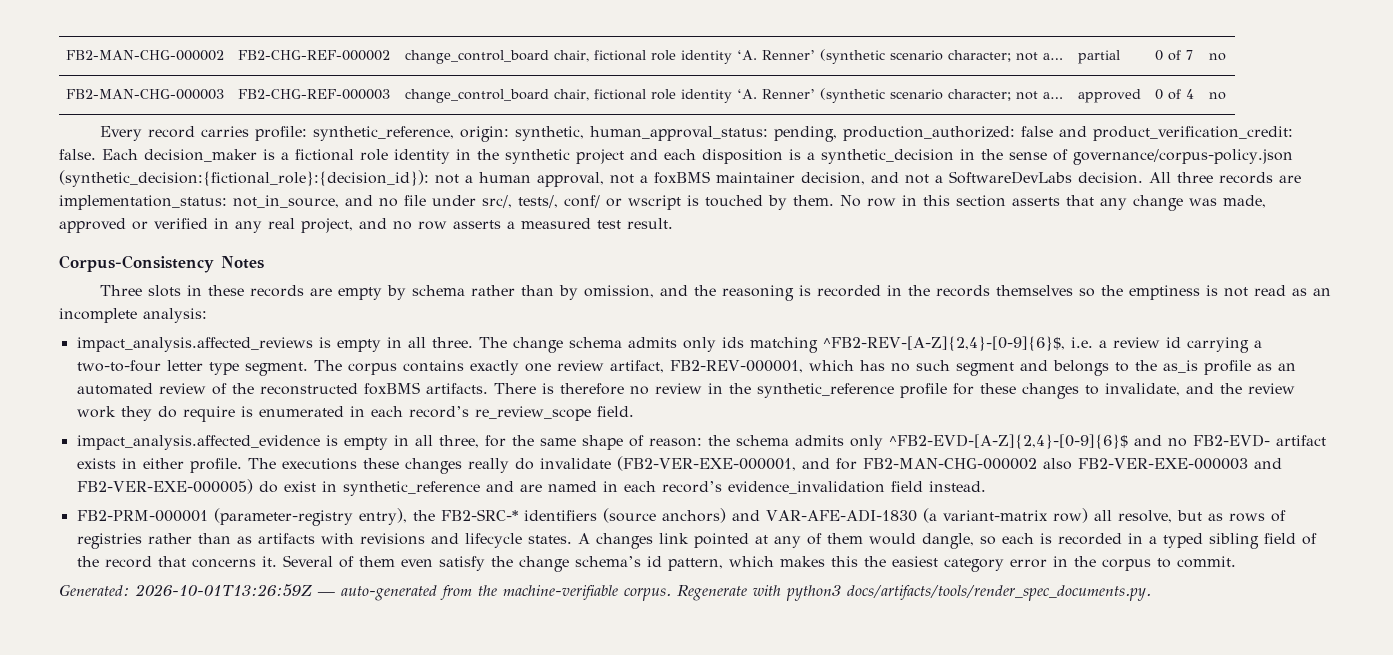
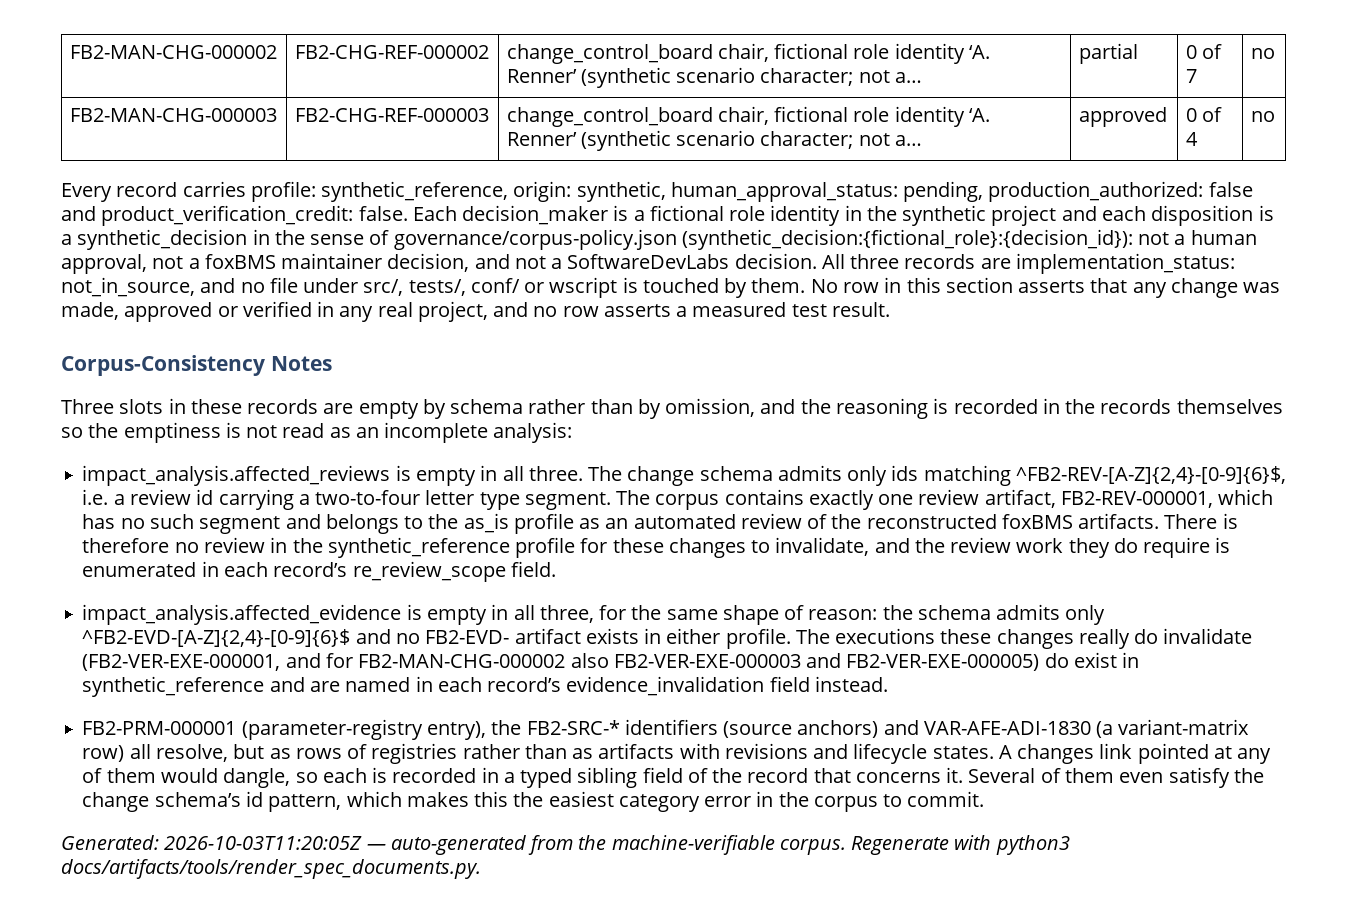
[135,584,313,597] 2026-10-01T13:26:59Z -> [164,836,363,850] 2026-10-03T11:20:05Z

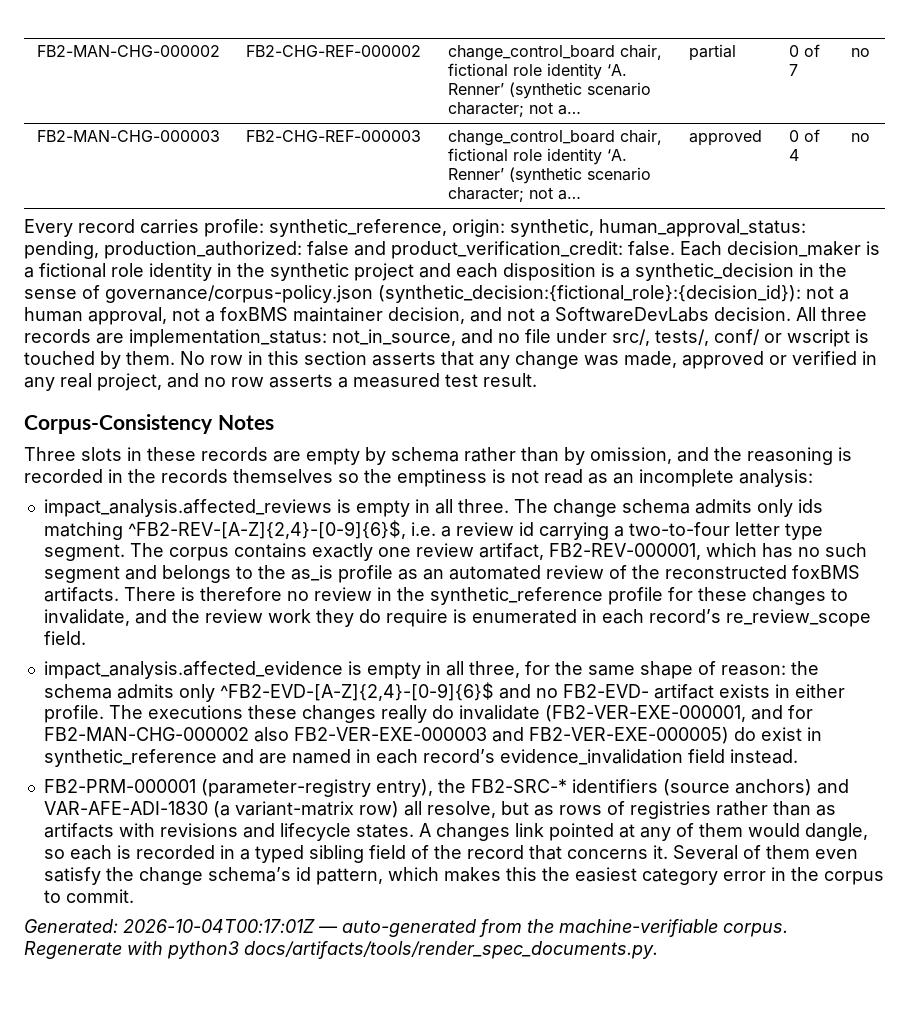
[164,836,363,850] 2026-10-03T11:20:05Z -> [123,919,315,933] 2026-10-04T00:17:01Z

